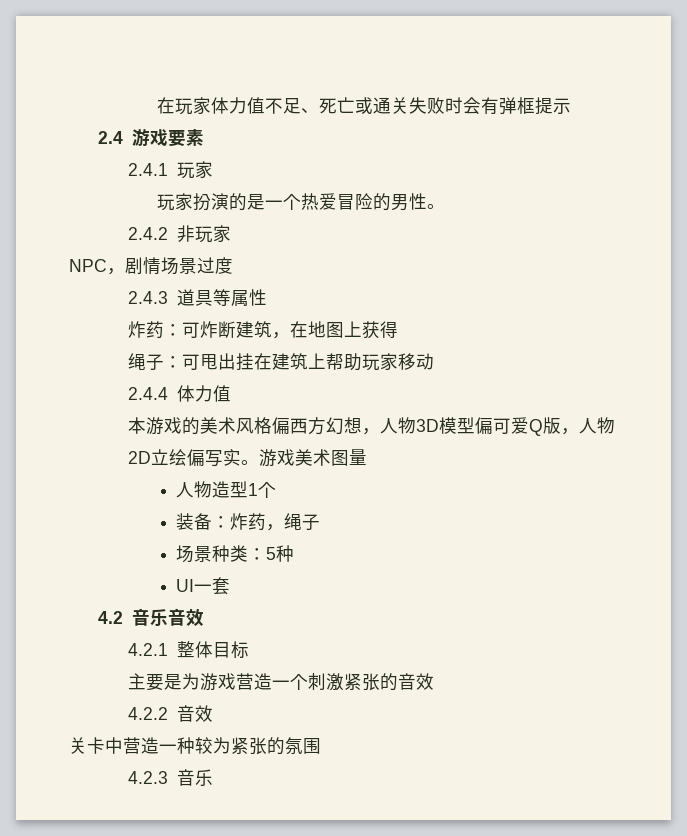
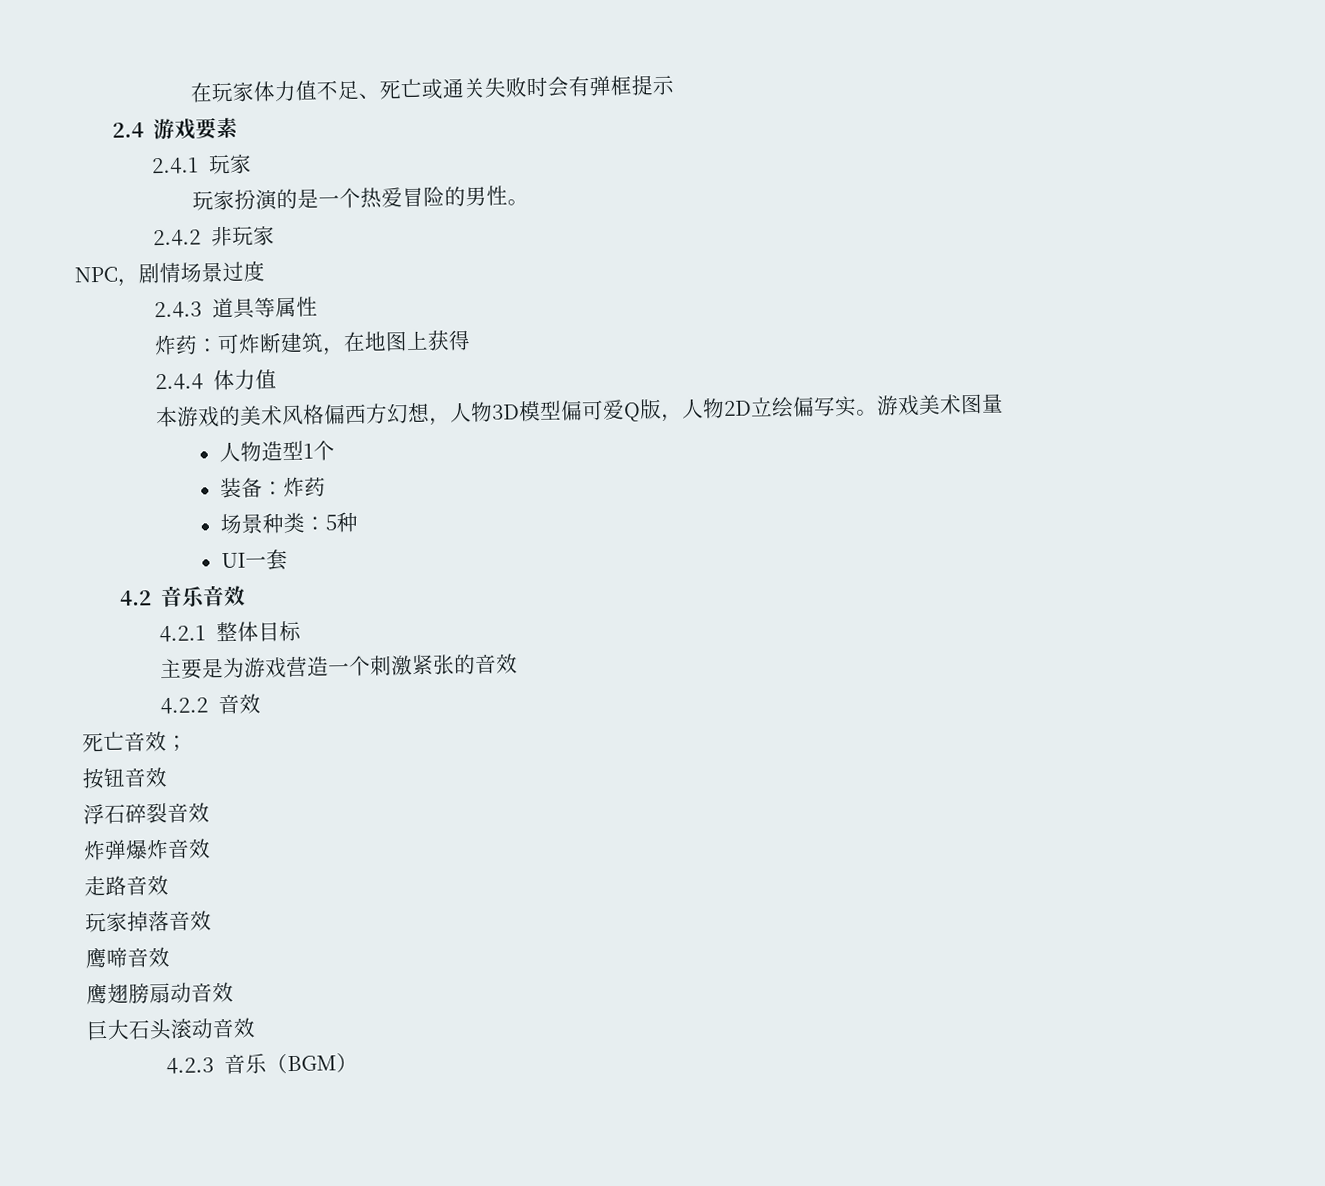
[127,353,434,371] // 绳子：可甩出挂在建筑上帮助玩家移动 -> (472, 340) none
[266,513,321,531] ，绳子 -> (326, 486) none
[69,737,321,755] 关卡中营造一种较为紧张的氛围 -> [82,730,188,753] [82,766,168,790] [83,802,210,825] [83,838,211,861] [84,874,169,897] [85,910,212,933] [85,946,170,969] [86,981,234,1005] [86,1017,256,1041] 死亡音效； // 按钮音效 // 浮石碎裂音效 // 炸弹爆炸音效 // 走路音效 // 玩家掉落音效 // 鹰啼音效 // 鹰翅膀扇动音效 // 巨大石头滚动音效
(213, 777) none -> [265,1051,358,1074] （BGM）

